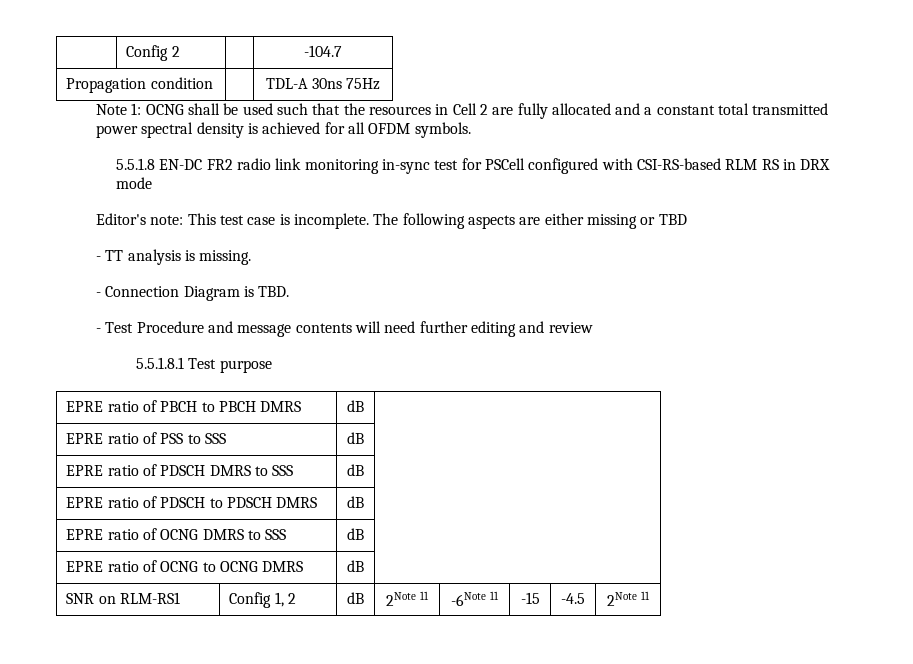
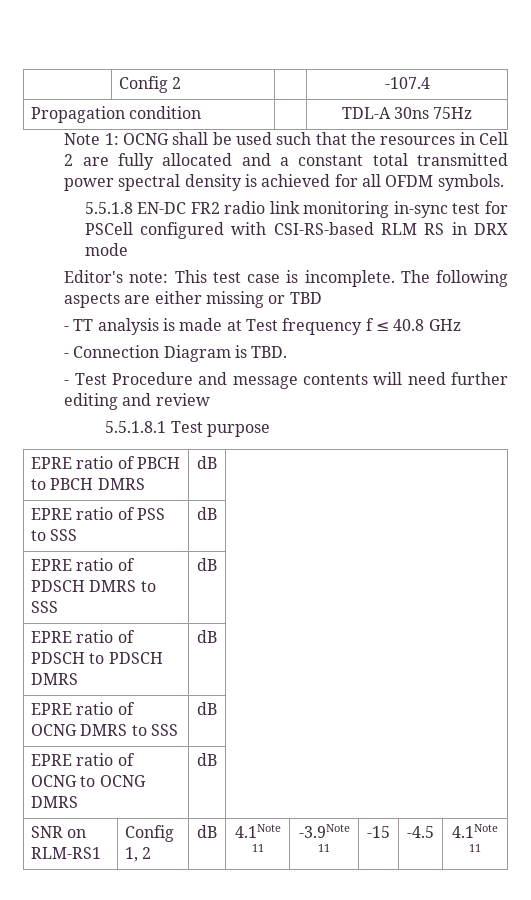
[304,45,342,57] -104.7 -> [384,77,430,89] -107.4
[199,250,252,265] missing. -> [179,318,461,335] made at Test frequency f ≤ 40.8 GHz
[385,591,430,606] [450,592,486,606] 2Note 11 | -6Note -> [234,824,281,838] [251,844,264,852] [298,824,350,838] 4.1Note 11 | -3.9Note
[606,592,637,606] 2Note -> [452,824,498,838] 4.1Note

